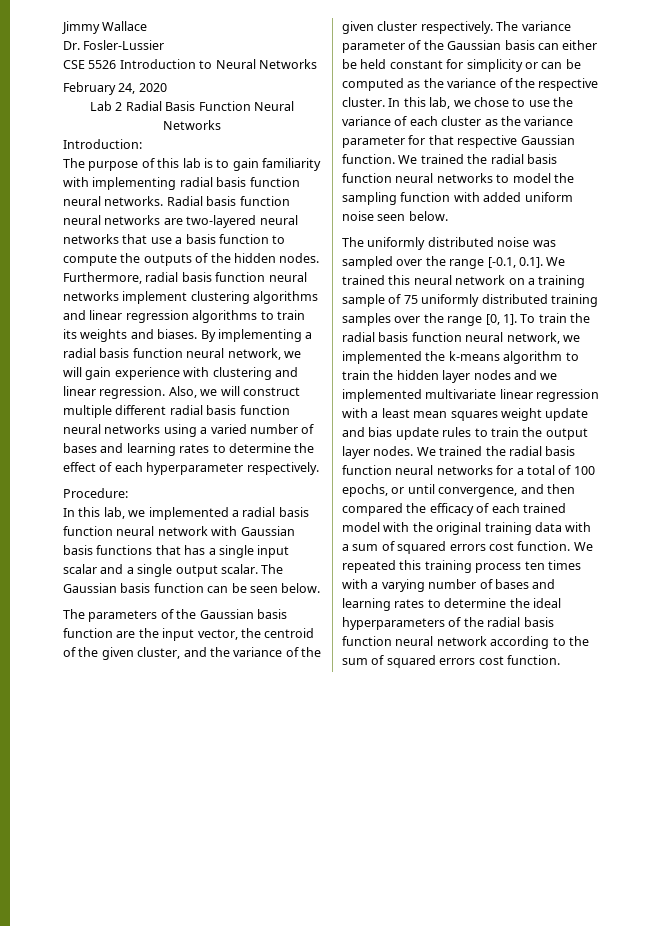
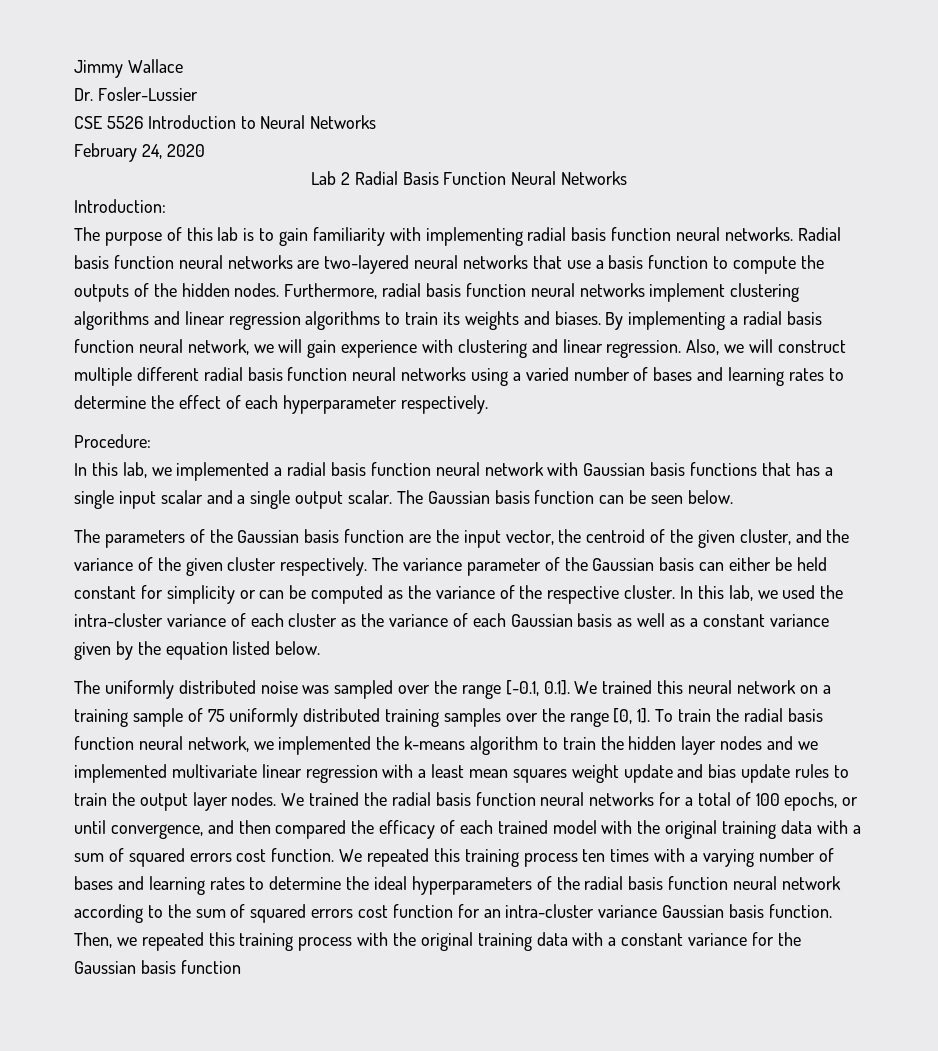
[473,97,573,107] chose to use the -> [782,585,844,599] [74,613,163,627] used the intra-cluster
[342,135,575,148] [342,154,557,164] [342,173,574,183] [342,192,573,205] [342,211,406,221] parameter for that respective Gaussian function. We trained the radial basis function neural networks to model the sampling function with added uniform noise seen -> [452,613,829,627] [74,641,271,660] of each Gaussian basis as well as a constant variance given by the equation listed
[506,655,560,665] function. -> [392,904,832,918] [74,932,801,951] [74,960,241,974] function for an intra-cluster variance Gaussian basis function. Then, we repeated this training process with the original training data with a constant variance for the Gaussian basis function

